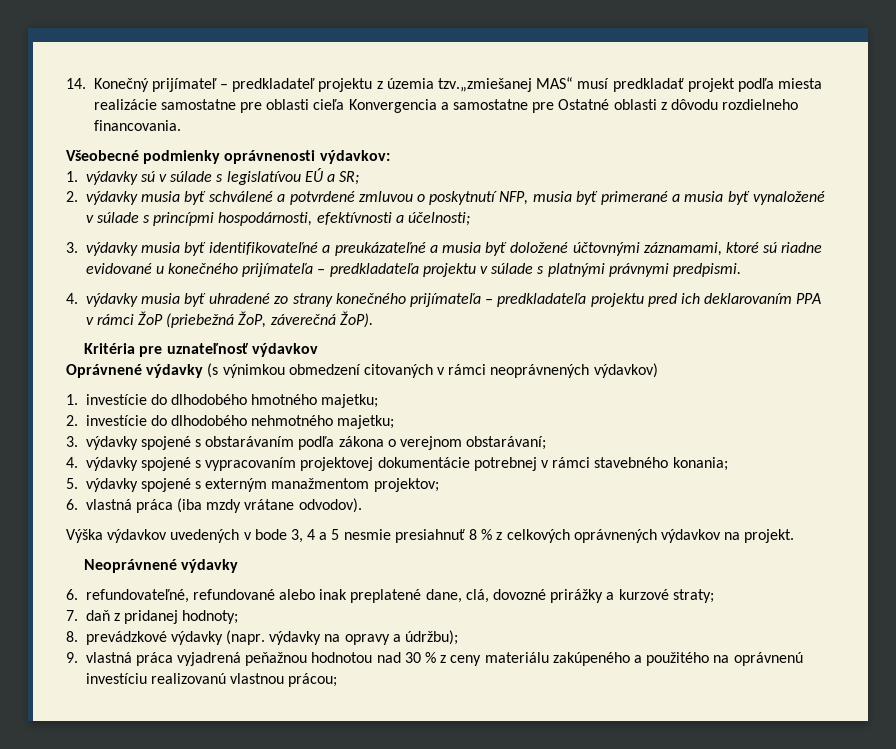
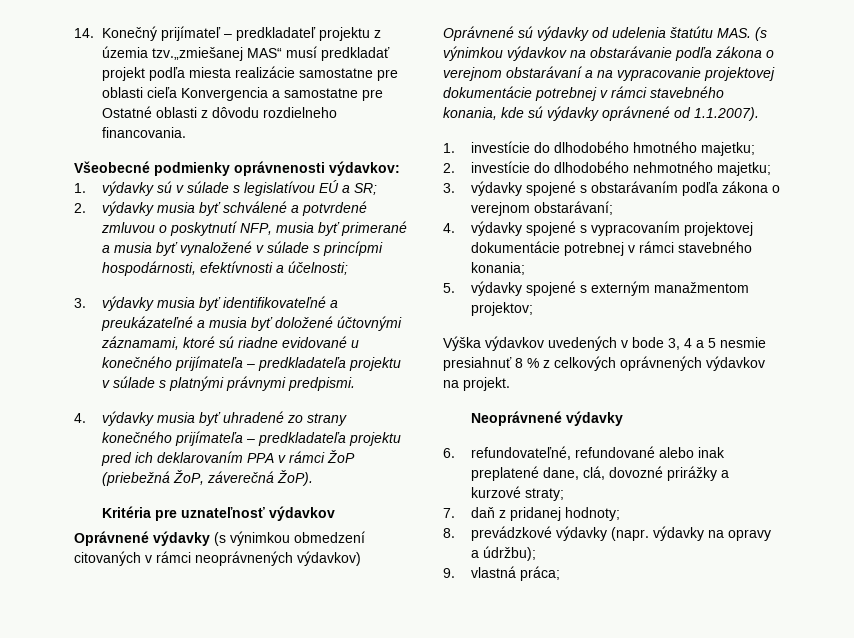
(658, 370) none -> [443,26,767,41] [443,46,774,61] [443,66,775,81] [443,86,724,101] [443,106,759,121] Oprávnené sú výdavky od udelenia štatútu MAS. (s výnimkou výdavkov na obstarávanie podľa zákona o verejnom obstarávaní a na vypracovanie projektovej dokumentácie potrebnej v rámci stavebného konania, kde sú výdavky oprávnené od 1.1.2007).
[66,498,362,513] // 6. vlastná práca (iba mzdy vrátane odvodov). -> (533, 309) none
[135,652,803,666] [85,673,338,687] práca vyjadrená peňažnou hodnotou nad 30 % z ceny materiálu zakúpeného a použitého na oprávnenú investíciu realizovanú vlastnou prácou; -> [519,566,560,581] práca;

